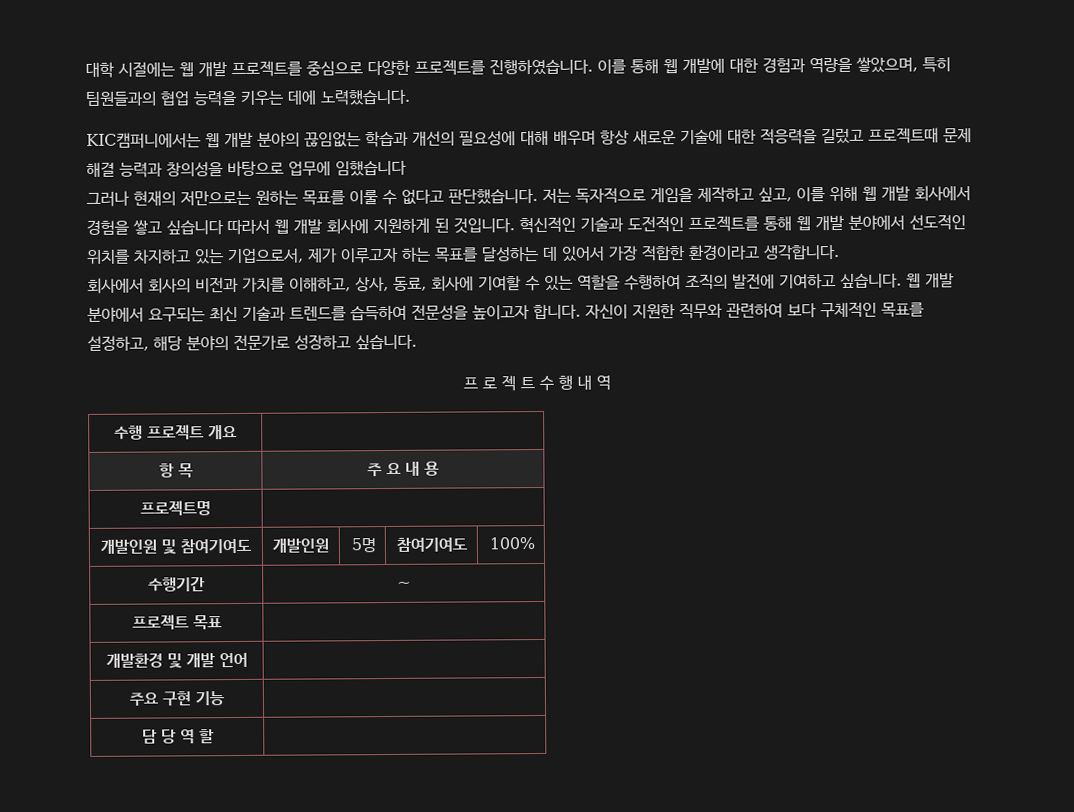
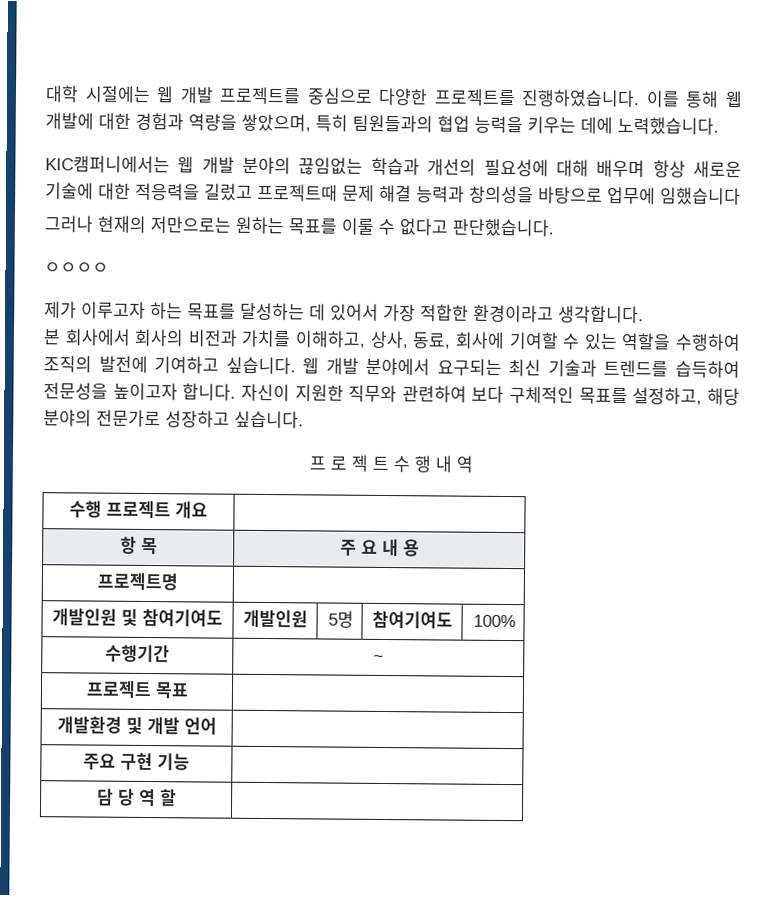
[542,185,971,204] [86,214,966,236] [86,248,304,265] 저는 독자적으로 게임을 제작하고 싶고, 이를 위해 웹 개발 회사에서 경험을 쌓고 싶습니다 따라서 웹 개발 회사에 지원하게 된 것입니다. 혁신적인 기술과 도전적인 프로젝트를 통해 웹 개발 분야에서 선도적인 위치를 차지하고 있는 기업으로서, -> [44,262,109,274] // ㅇㅇㅇㅇ //
(840, 252) none -> [43,329,61,346] 본

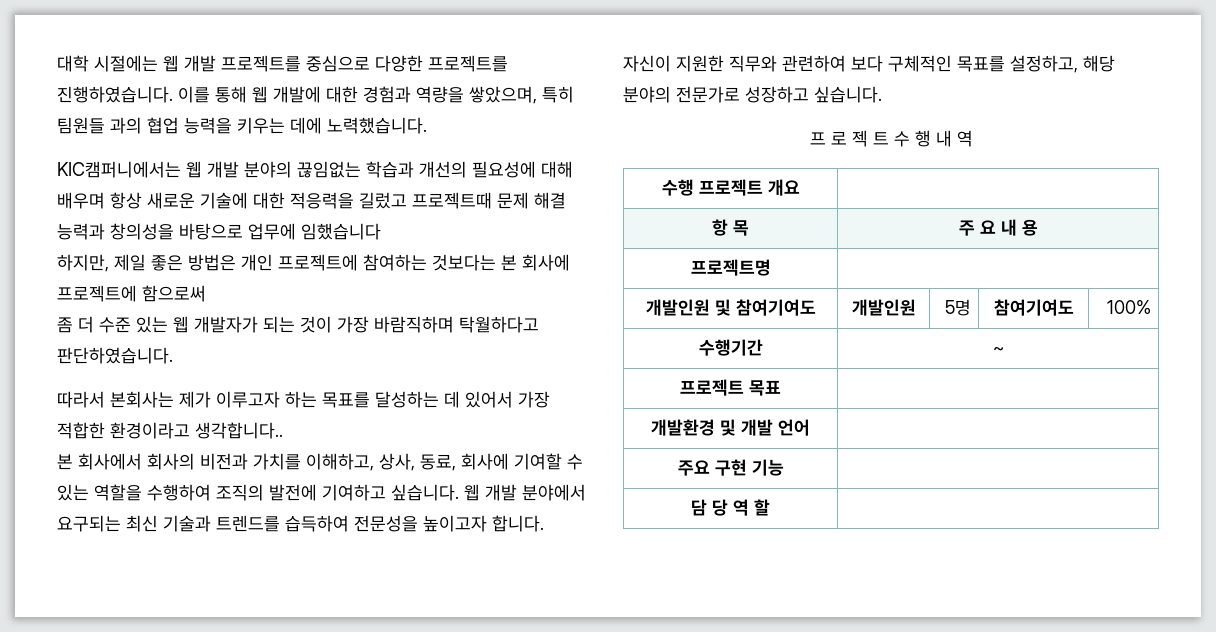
[352,114,433,133] 팀원들과의 -> [57,117,142,134] 팀원들 과의
[44,215,554,237] [44,262,109,274] 그러나 현재의 저만으로는 원하는 목표를 이룰 수 없다고 판단했습니다. // ㅇㅇㅇㅇ // -> [57,254,570,272] [57,285,206,302] [57,316,539,333] [57,347,173,364] [57,391,174,408] 하지만, 제일 좋은 방법은 개인 프로젝트에 참여하는 것보다는 본 회사에 프로젝트에 함으로써 // 좀 더 수준 있는 웹 개발자가 되는 것이 가장 바람직하며 탁월하다고 판단하였습니다. // 따라서 본회사는
[558,305,644,324] 생각합니다. -> [195,422,283,439] 생각합니다..

